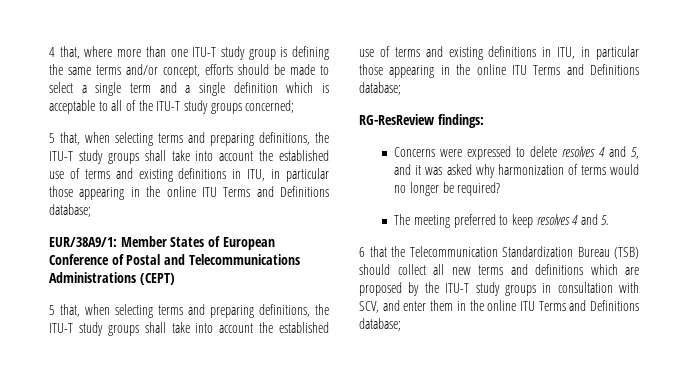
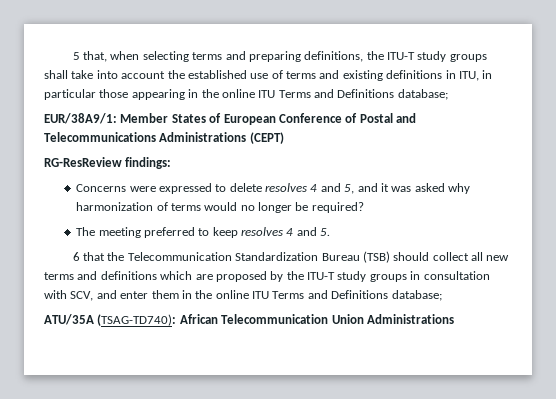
[49,46,329,60] [49,64,329,78] [49,82,329,96] [49,100,295,114] 4 that, where more than one ITU-T study group is defining the same terms and/or concept, efforts should be made to select a single term and a single definition which is acceptable to all of the ITU-T study groups concerned; // -> (72, 56) none
[49,304,329,318] [49,322,329,336] [359,46,639,60] [359,64,639,78] [359,82,401,95] // 5 that, when selecting terms and preparing definitions, the ITU-T study groups shall take into account the established use of terms and existing definitions in ITU, in particular those appearing in the online ITU Terms and Definitions database; -> (284, 138) none
(401, 324) none -> [44,314,454,326] // ATU/35A (TSAG-TD740): African Telecommunication Union Administrations

